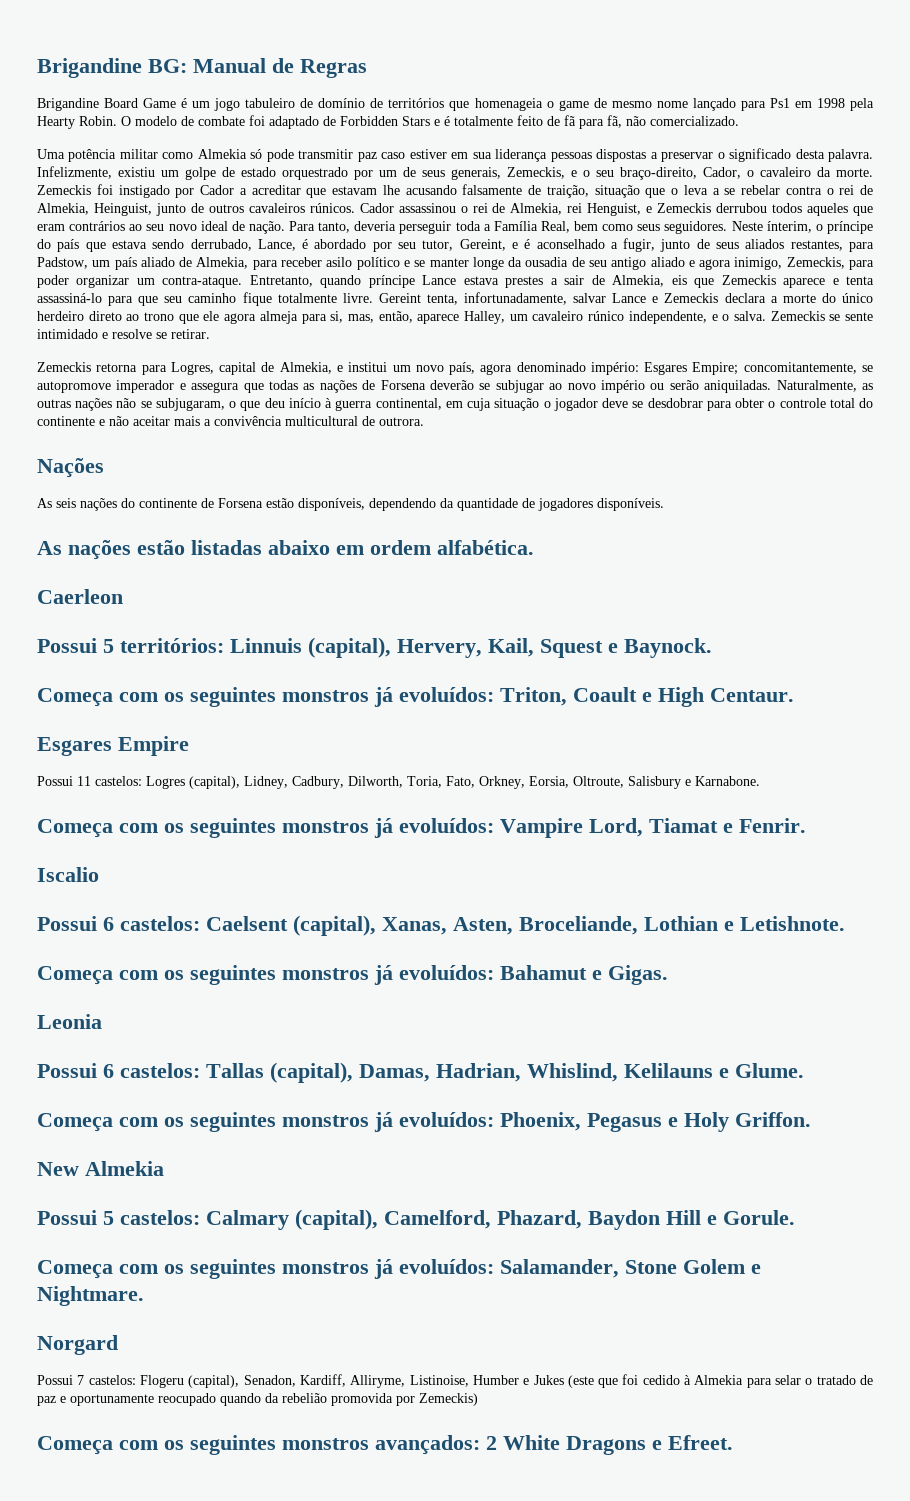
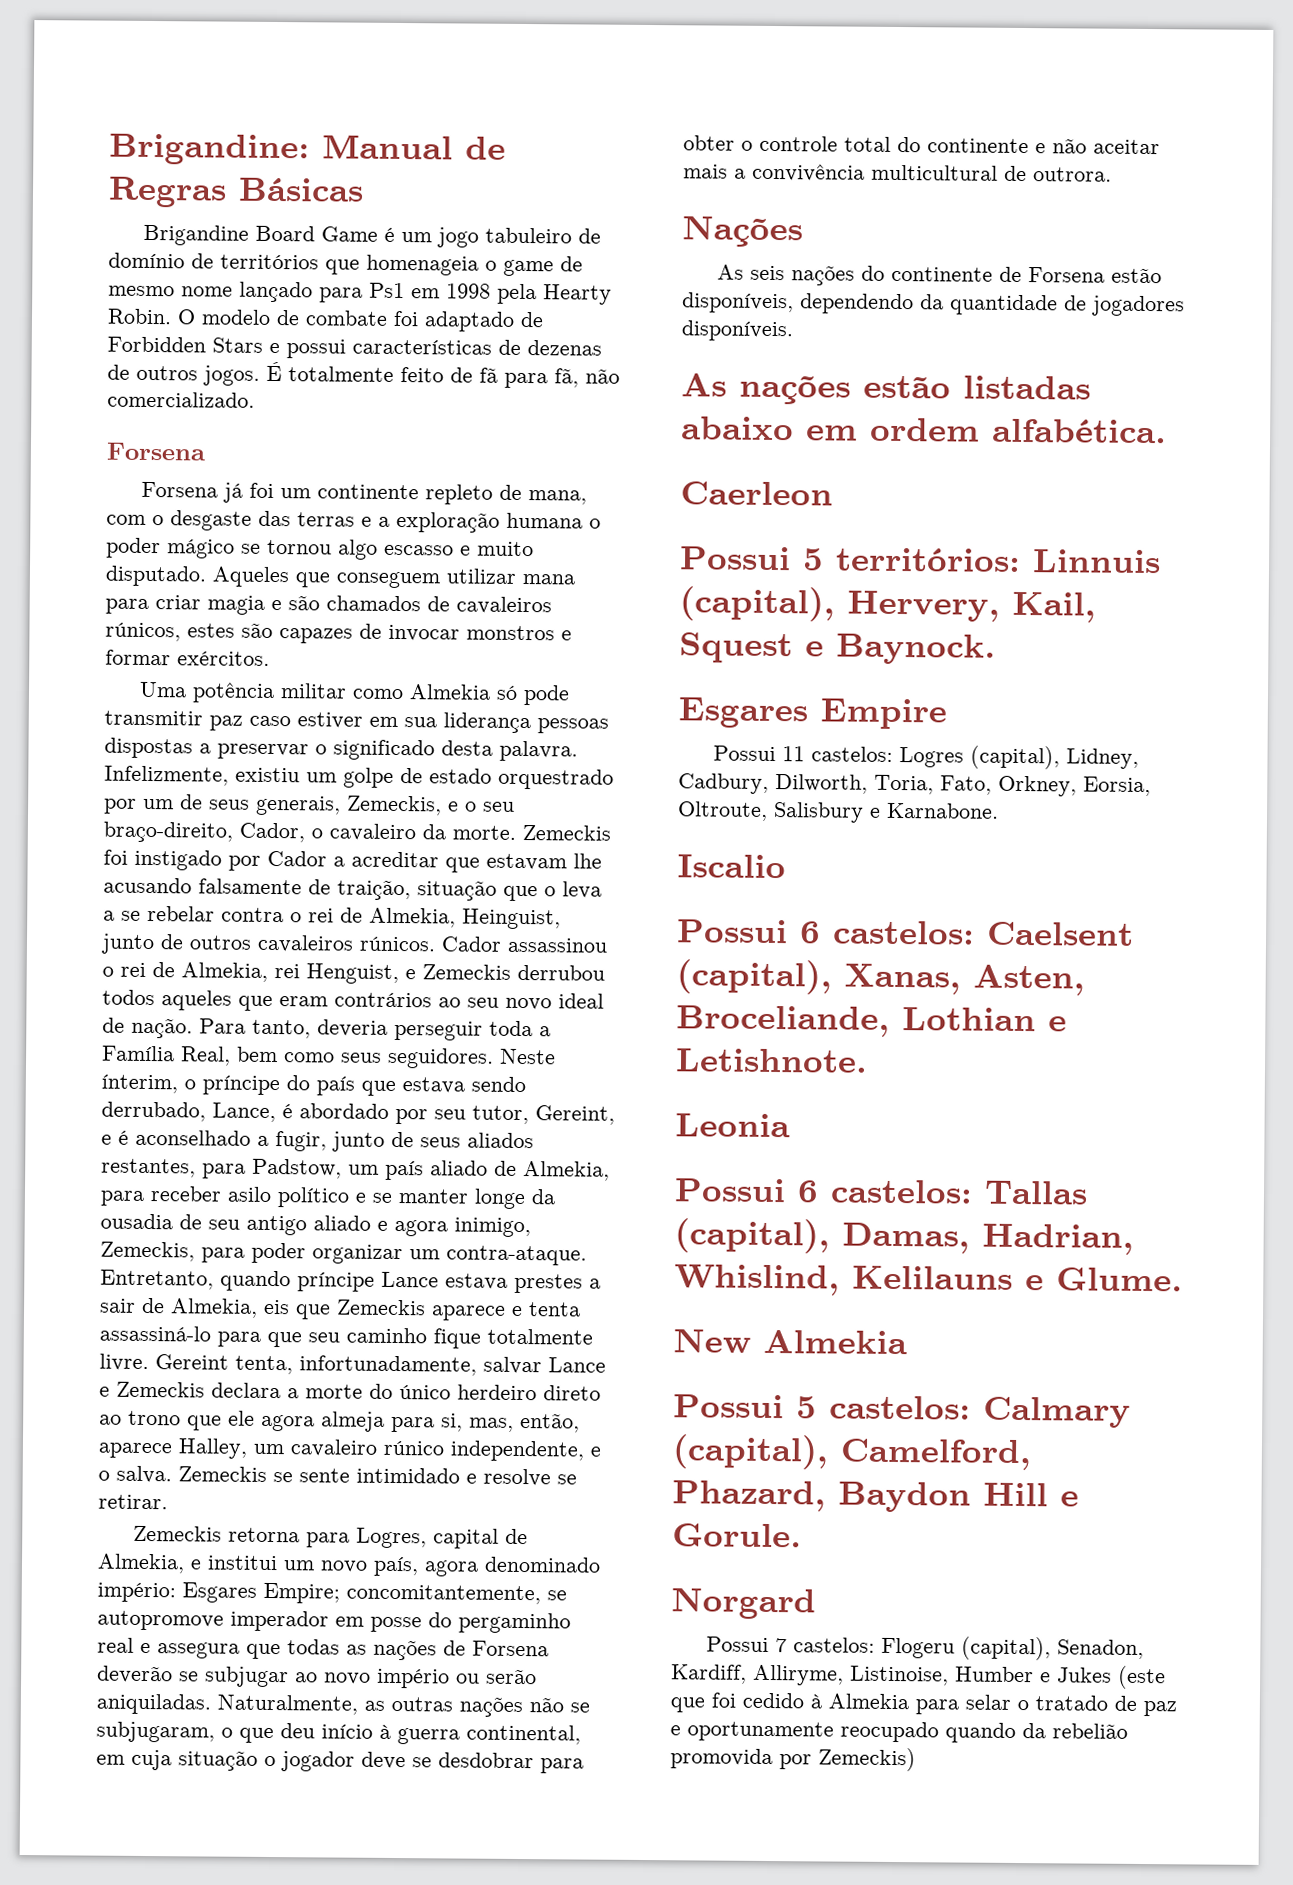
[37,58,187,78] Brigandine BG: -> [109,133,310,166] Brigandine:
(367, 68) none -> [238,177,364,202] Básicas
[444,116,450,126] é -> [286,338,602,359] [107,361,282,386] possui características de dezenas de outros jogos. É
(739, 121) none -> [106,442,205,461] [140,481,587,505] [106,510,601,533] [106,537,534,560] [105,565,575,589] [105,595,552,615] [105,622,572,644] [105,649,270,666] // Forsena // Forsena já foi um continente repleto de mana, com o desgaste das terras e a exploração humana o poder mágico se tornou algo escasso e muito disputado. Aqueles que conseguem utilizar mana para criar magia e são chamados de cavaleiros rúnicos, estes são capazes de invocar monstros e formar exércitos.
(175, 386) none -> [335,1612,571,1634] [97,1637,134,1653] em posse do pergaminho real
[37,687,794,707] // Começa com os seguintes monstros já evoluídos: Triton, Coault e High Centaur. -> (996, 649) none
[37,818,806,838] // Começa com os seguintes monstros já evoluídos: Vampire Lord, Tiamat e Fenrir. -> (999, 810) none
[37,965,668,985] // Começa com os seguintes monstros já evoluídos: Bahamut e Gigas. -> (868, 1060) none
[37,1112,811,1132] // Começa com os seguintes monstros já evoluídos: Phoenix, Pegasus e Holy Griffon. -> (1183, 1279) none
[37,1259,761,1279] [37,1286,144,1306] // Começa com os seguintes monstros já evoluídos: Salamander, Stone Golem e Nightmare. -> (802, 1535) none
[37,1435,733,1455] // Começa com os seguintes monstros avançados: 2 White Dragons e Efreet. -> (916, 1759) none

